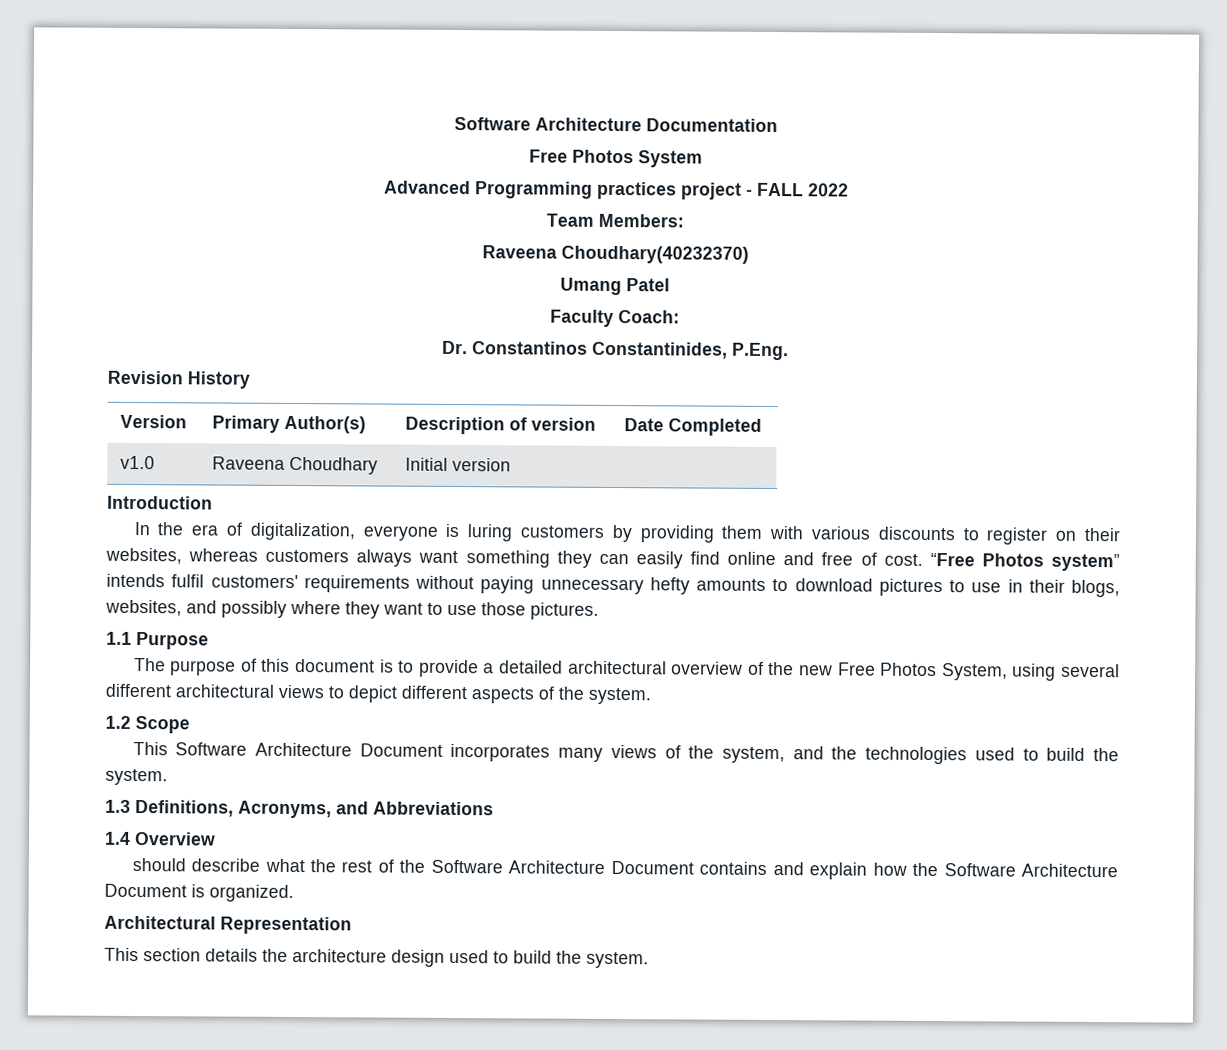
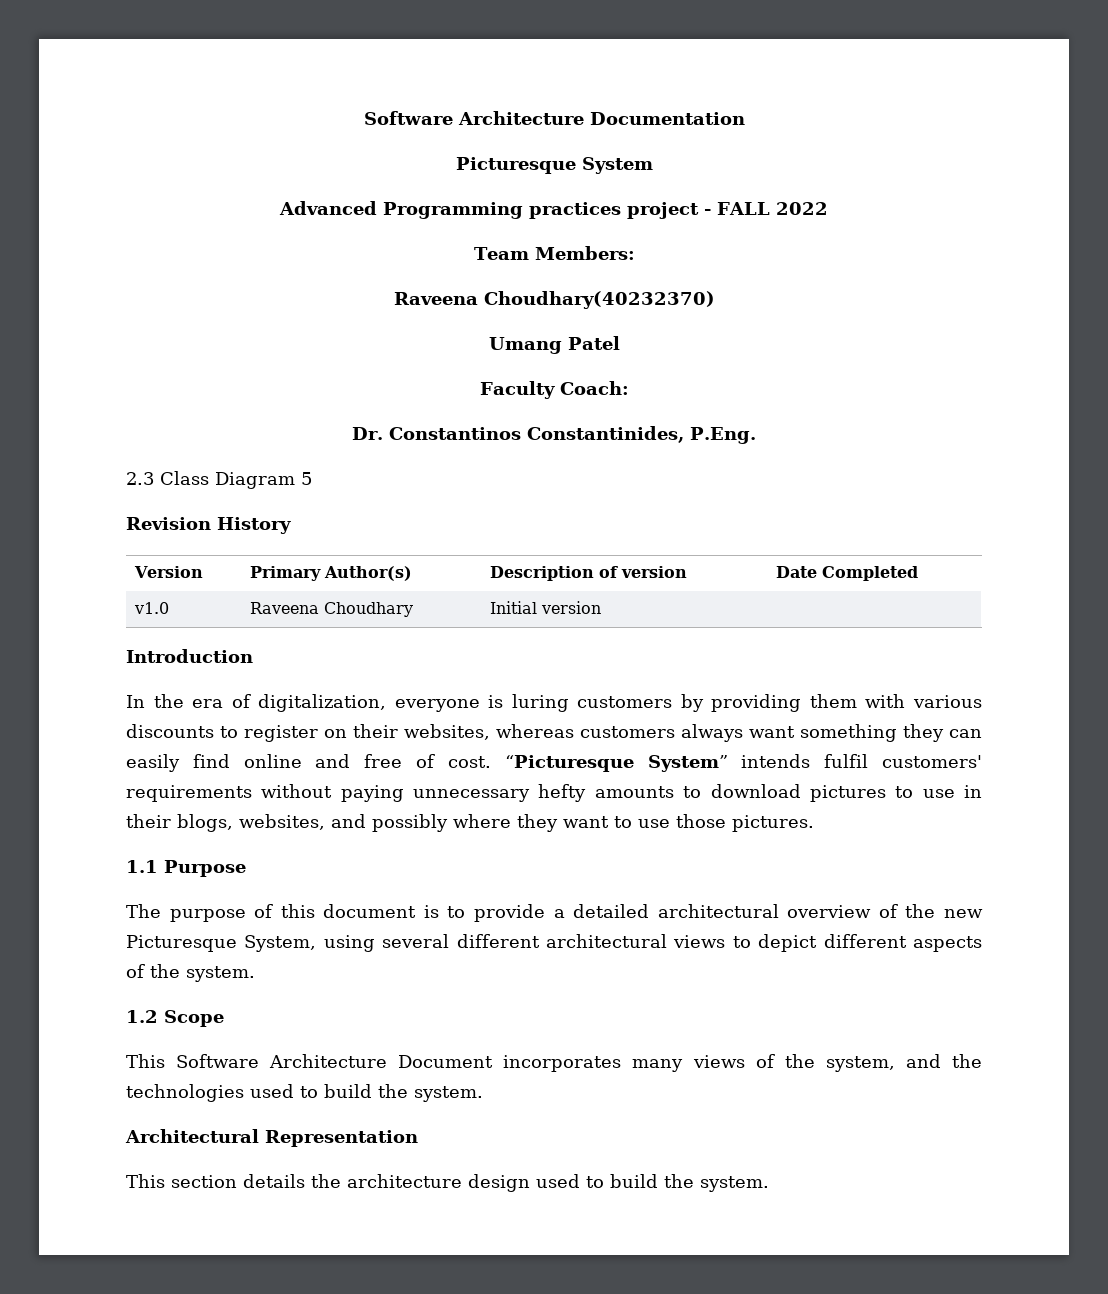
[529,149,634,164] Free Photos -> [455,157,576,174] Picturesque
(789, 351) none -> [126,471,312,489] // 2.3 Class Diagram 5
[929,552,1120,572] “Free Photos system” -> [504,755,728,772] “Picturesque System”
[837,662,938,677] Free Photos -> [126,935,237,952] Picturesque
[105,799,494,819] [104,831,216,846] [131,857,1118,880] [104,883,294,902] // 1.3 Definitions, Acronyms, and Abbreviations // 1.4 Overview // should describe what the rest of the Software Architecture Document contains and explain how the Software Architecture Document is organized. -> (483, 1094) none

